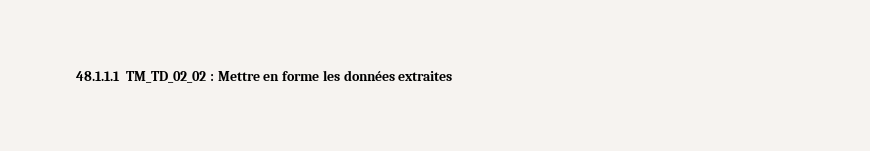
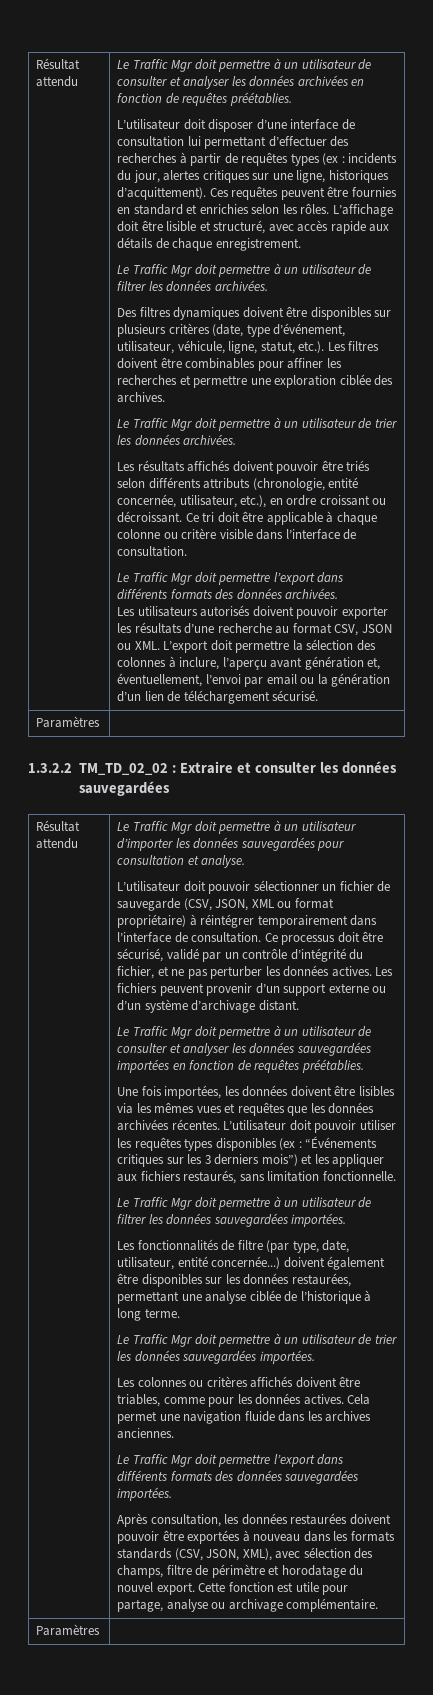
[76,70,453,83] 48.1.1.1 TM_TD_02_02 : Mettre en forme les données extraites -> [36,58,81,70] [36,76,79,87] [117,58,372,72] [117,75,365,89] [117,92,292,106] [117,119,355,132] [117,136,350,149] [117,152,398,166] [117,170,389,183] [117,186,397,200] [117,203,393,217] [117,220,390,234] [117,237,301,251] [117,263,372,277] [117,280,268,292] [117,306,392,320] [117,323,346,337] [117,340,380,354] [117,357,342,371] [117,374,394,388] [117,392,166,403] [117,417,397,431] [117,434,237,446] [117,460,371,474] [117,477,359,491] [117,494,387,508] [117,511,377,525] [117,528,357,540] [117,546,188,557] [117,572,344,585] [117,588,339,600] [117,605,388,619] [117,622,392,636] [117,639,376,653] [117,656,381,670] [117,673,391,687] [117,690,319,704] [36,716,101,728] [28,761,397,775] [79,781,171,796] [36,820,81,832] [36,838,79,849] [117,820,356,834] [117,837,345,851] [117,855,246,868] [117,880,391,894] [117,898,334,911] [117,914,378,928] [117,931,384,945] [117,948,364,962] [117,965,394,979] [117,983,387,996] [117,999,299,1013] [117,1025,372,1039] [117,1042,371,1056] [117,1059,364,1073] [117,1085,395,1099] [117,1102,375,1116] [117,1119,396,1133] [117,1136,378,1151] [117,1154,385,1167] [117,1170,396,1184] [117,1196,372,1210] [117,1213,347,1227] [117,1239,350,1253] [117,1256,386,1270] [117,1273,351,1287] [117,1290,372,1304] [117,1308,180,1321] [117,1333,397,1347] [117,1350,315,1364] [117,1376,361,1388] [117,1393,371,1407] [117,1411,372,1424] [117,1428,175,1439] [117,1454,344,1467] [117,1470,359,1484] [117,1487,173,1501] [117,1513,391,1527] [117,1530,395,1544] [117,1547,374,1561] [117,1564,364,1578] [117,1582,349,1595] [117,1598,379,1612] [36,1624,101,1636] Résultat attendu | Le Traffic Mgr doit permettre à un utilisateur de consulter et analyser les données archivées en fonction de requêtes préétablies. // L’utilisateur doit disposer d’une interface de consultation lui permettant d’effectuer des recherches à partir de requêtes types (ex : incidents du jour, alertes critiques sur une ligne, historiques d’acquittement). Ces requêtes peuvent être fournies en standard et enrichies selon les rôles. L’affichage doit être lisible et structuré, avec accès rapide aux détails de chaque enregistrement. // Le Traffic Mgr doit permettre à un utilisateur de filtrer les données archivées. // Des filtres dynamiques doivent être disponibles sur plusieurs critères (date, type d’événement, utilisateur, véhicule, ligne, statut, etc.). Les filtres doivent être combinables pour affiner les recherches et permettre une exploration ciblée des archives. // Le Traffic Mgr doit permettre à un utilisateur de trier les données archivées. // Les résultats affichés doivent pouvoir être triés selon différents attributs (chronologie, entité concernée, utilisateur, etc.), en ordre croissant ou décroissant. Ce tri doit être applicable à chaque colonne ou critère visible dans l’interface de consultation. // Le Traffic Mgr doit permettre l’export dans différents formats des données archivées. // Les utilisateurs autorisés doivent pouvoir exporter les résultats d’une recherche au format CSV, JSON ou XML. L’export doit permettre la sélection des colonnes à inclure, l’aperçu avant génération et, éventuellement, l’envoi par email ou la génération d’un lien de téléchargement sécurisé. // Paramètres | // 1.3.2.2 TM_TD_02_02 : Extraire et consulter les données sauvegardées // Résultat attendu | Le Traffic Mgr doit permettre à un utilisateur d’importer les données sauvegardées pour consultation et analyse. // L’utilisateur doit pouvoir sélectionner un fichier de sauvegarde (CSV, JSON, XML ou format propriétaire) à réintégrer temporairement dans l’interface de consultation. Ce processus doit être sécurisé, validé par un contrôle d’intégrité du fichier, et ne pas perturber les données actives. Les fichiers peuvent provenir d’un support externe ou d’un système d’archivage distant. // Le Traffic Mgr doit permettre à un utilisateur de consulter et analyser les données sauvegardées importées en fonction de requêtes préétablies. // Une fois importées, les données doivent être lisibles via les mêmes vues et requêtes que les données archivées récentes. L’utilisateur doit pouvoir utiliser les requêtes types disponibles (ex : “Événements critiques sur les 3 derniers mois”) et les appliquer aux fichiers restaurés, sans limitation fonctionnelle. // Le Traffic Mgr doit permettre à un utilisateur de filtrer les données sauvegardées importées. // Les fonctionnalités de filtre (par type, date, utilisateur, entité concernée...) doivent également être disponibles sur les données restaurées, permettant une analyse ciblée de l’historique à long terme. // Le Traffic Mgr doit permettre à un utilisateur de trier les données sauvegardées importées. // Les colonnes ou critères affichés doivent être triables, comme pour les données actives. Cela permet une navigation fluide dans les archives anciennes. // Le Traffic Mgr doit permettre l’export dans différents formats des données sauvegardées importées. // Après consultation, les données restaurées doivent pouvoir être exportées à nouveau dans les formats standards (CSV, JSON, XML), avec sélection des champs, filtre de périmètre et horodatage du nouvel export. Cette fonction est utile pour partage, analyse ou archivage complémentaire. // Paramètres |

